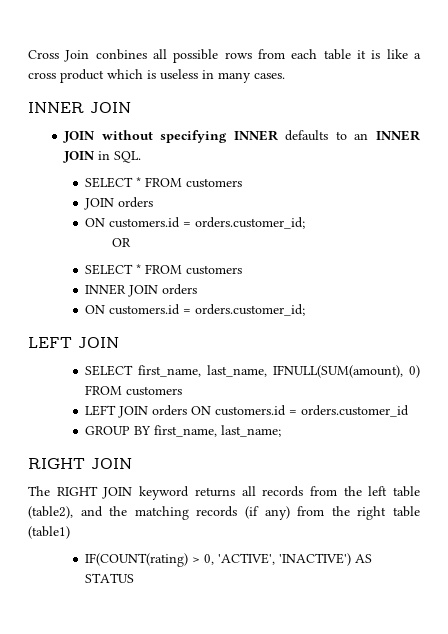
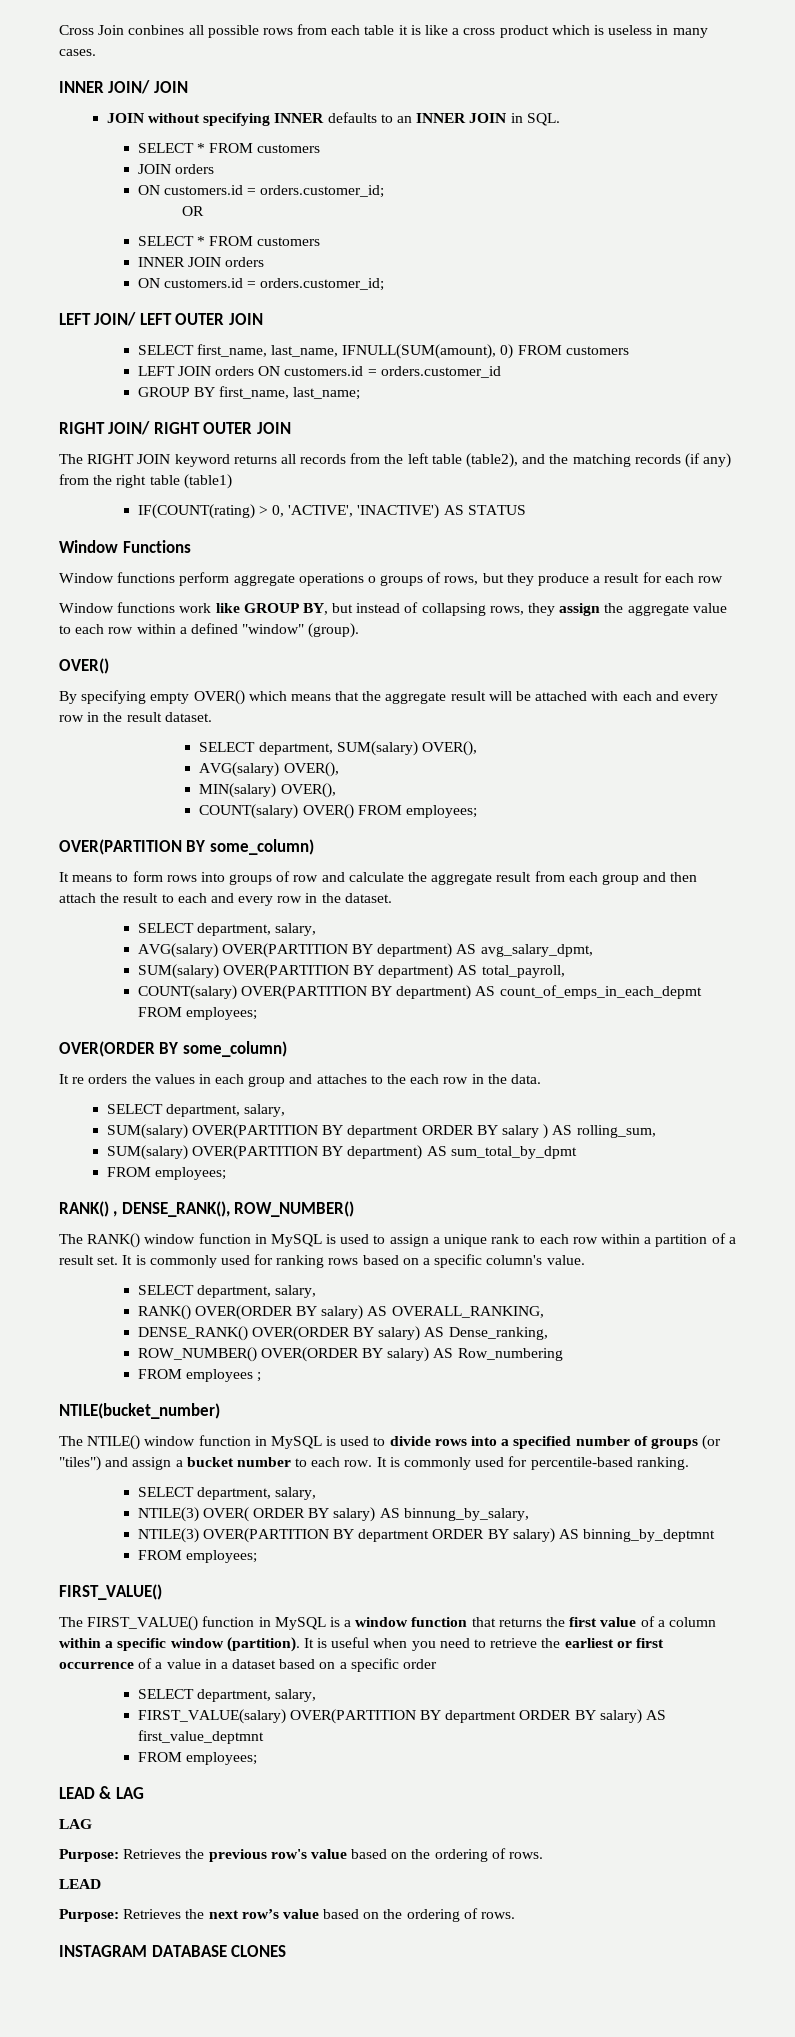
(84, 107) none -> [108,80,151,94] JOIN/
(72, 342) none -> [94,312,225,326] JOIN/ LEFT OUTER
(85, 463) none -> [108,421,253,435] JOIN/ RIGHT OUTER
(135, 578) none -> [59,540,191,553] [59,572,723,586] [59,602,727,616] [59,623,360,638] [59,658,109,674] [59,690,718,705] [59,712,212,722] [199,741,477,756] [199,762,339,777] [199,783,336,798] [199,804,477,819] [59,839,314,855] [59,871,698,885] [59,893,392,906] [137,923,317,936] [137,943,593,958] [137,964,565,979] [137,985,702,1000] [137,1007,257,1020] [59,1041,287,1057] [59,1074,541,1087] [106,1104,286,1117] [106,1124,656,1139] [106,1145,577,1160] [106,1167,227,1180] [59,1201,355,1217] [59,1233,736,1248] [59,1254,585,1268] [137,1285,317,1298] [137,1305,544,1320] [137,1326,548,1341] [137,1347,563,1362] [137,1369,262,1382] [59,1403,220,1419] [59,1435,722,1450] [59,1456,689,1471] [137,1487,317,1500] [137,1507,529,1522] [137,1528,716,1543] [137,1550,257,1563] [59,1584,162,1600] [59,1616,716,1631] [59,1637,664,1652] [59,1658,438,1672] [137,1689,317,1702] [137,1709,667,1724] [137,1730,264,1744] [137,1752,257,1765] [59,1786,144,1799] [59,1819,92,1829] [59,1848,544,1862] [59,1879,101,1889] [59,1908,516,1922] [59,1945,287,1957] // Window Functions // Window functions perform aggregate operations o groups of rows, but they produce a result for each row // Window functions work like GROUP BY, but instead of collapsing rows, they assign the aggregate value to each row within a defined "window" (group). // OVER() // By specifying empty OVER() which means that the aggregate result will be attached with each and every row in the result dataset. // SELECT department, SUM(salary) OVER(), // AVG(salary) OVER(), // MIN(salary) OVER(), // COUNT(salary) OVER() FROM employees; // OVER(PARTITION BY some_column) // It means to form rows into groups of row and calculate the aggregate result from each group and then attach the result to each and every row in the dataset. // SELECT department, salary, // AVG(salary) OVER(PARTITION BY department) AS avg_salary_dpmt, // SUM(salary) OVER(PARTITION BY department) AS total_payroll, // COUNT(salary) OVER(PARTITION BY department) AS count_of_emps_in_each_depmt FROM employees; // OVER(ORDER BY some_column) // It re orders the values in each group and attaches to the each row in the data. // SELECT department, salary, // SUM(salary) OVER(PARTITION BY department ORDER BY salary ) AS rolling_sum, // SUM(salary) OVER(PARTITION BY department) AS sum_total_by_dpmt // FROM employees; // RANK() , DENSE_RANK(), ROW_NUMBER() // The RANK() window function in MySQL is used to assign a unique rank to each row within a partition of a result set. It is commonly used for ranking rows based on a specific column's value. // SELECT department, salary, // RANK() OVER(ORDER BY salary) AS OVERALL_RANKING, // DENSE_RANK() OVER(ORDER BY salary) AS Dense_ranking, // ROW_NUMBER() OVER(ORDER BY salary) AS Row_numbering // FROM employees ; // NTILE(bucket_number) // The NTILE() window function in MySQL is used to divide rows into a specified number of groups (or "tiles") and assign a bucket number to each row. It is commonly used for percentile-based ranking. // SELECT department, salary, // NTILE(3) OVER( ORDER BY salary) AS binnung_by_salary, // NTILE(3) OVER(PARTITION BY department ORDER BY salary) AS binning_by_deptmnt // FROM employees; // FIRST_VALUE() // The FIRST_VALUE() function in MySQL is a window function that returns the first value of a column within a specific window (partition). It is useful when you need to retrieve the earliest or first occurrence of a value in a dataset based on a specific order // SELECT department, salary, // FIRST_VALUE(salary) OVER(PARTITION BY department ORDER BY salary) AS first_value_deptmnt // FROM employees; // LEAD & LAG // LAG // Purpose: Retrieves the previous row's value based on the ordering of rows. // LEAD // Purpose: Retrieves the next row’s value based on the ordering of rows. // INSTAGRAM DATABASE CLONES

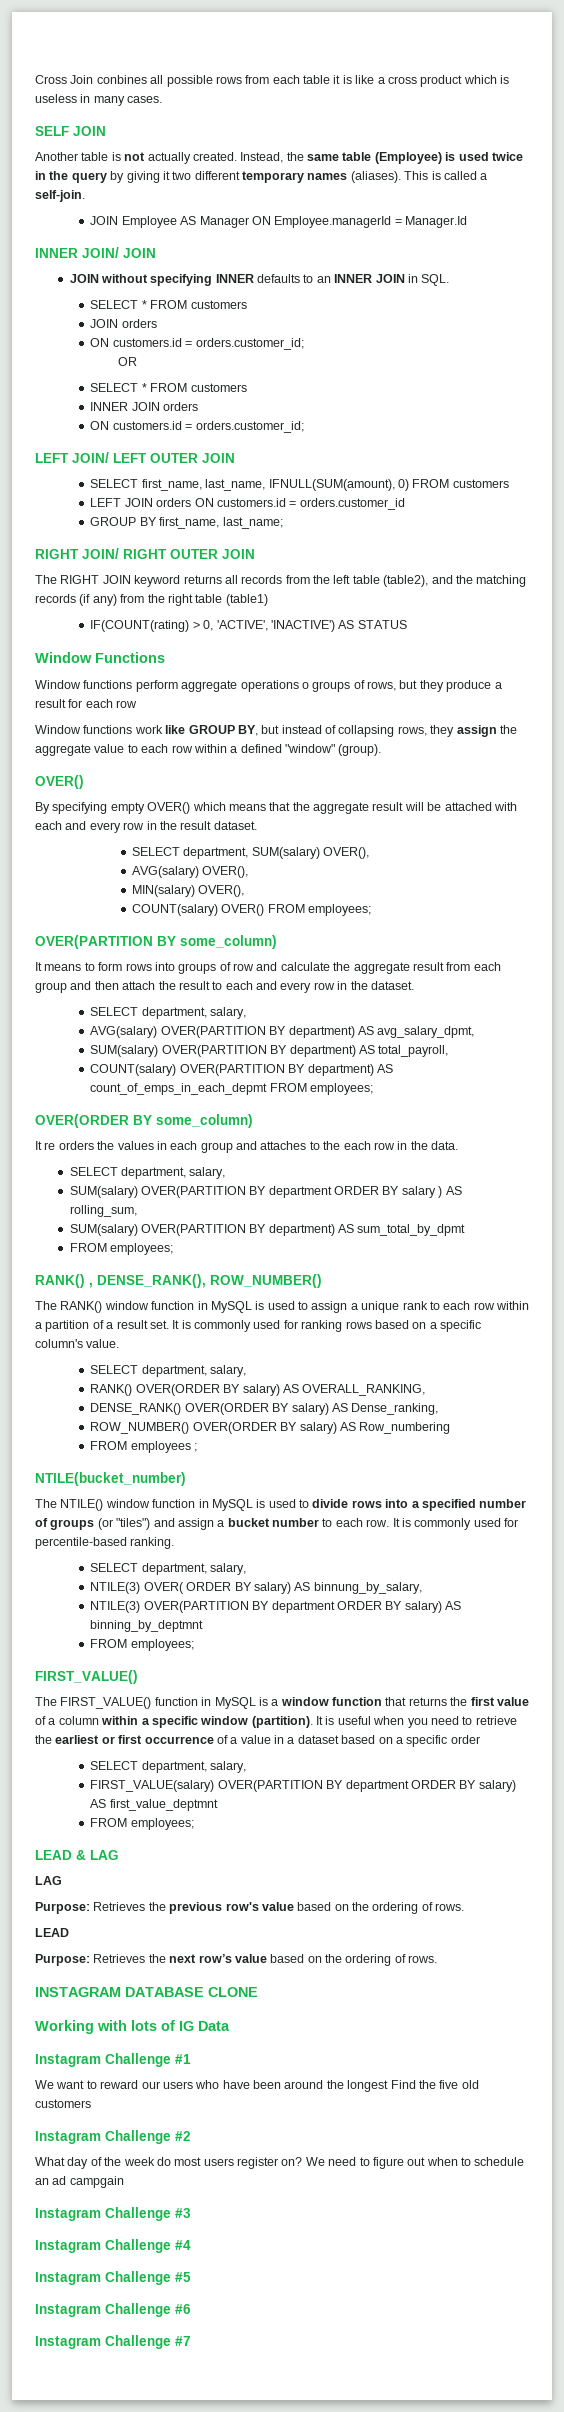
(96, 52) none -> [35,126,106,136] [35,152,523,164] [35,171,488,183] [35,190,85,202] [90,216,468,228] // SELF JOIN // Another table is not actually created. Instead, the same table (Employee) is used twice in the query by giving it two different temporary names (aliases). This is called a self-join. // JOIN Employee AS Manager ON Employee.managerId = Manager.Id
[231,1945,287,1957] CLONES -> [208,1987,258,1997] [35,2020,230,2034] [35,2053,191,2067] [35,2080,479,2092] [35,2099,91,2108] [35,2130,191,2144] [35,2157,525,2169] [35,2176,124,2188] [35,2207,191,2221] [35,2239,191,2253] [35,2271,191,2285] [35,2303,191,2317] [35,2335,191,2349] CLONE // Working with lots of IG Data // Instagram Challenge #1 // We want to reward our users who have been around the longest Find the five old customers // Instagram Challenge #2 // What day of the week do most users register on? We need to figure out when to schedule an ad campgain // Instagram Challenge #3 // Instagram Challenge #4 // Instagram Challenge #5 // Instagram Challenge #6 // Instagram Challenge #7

